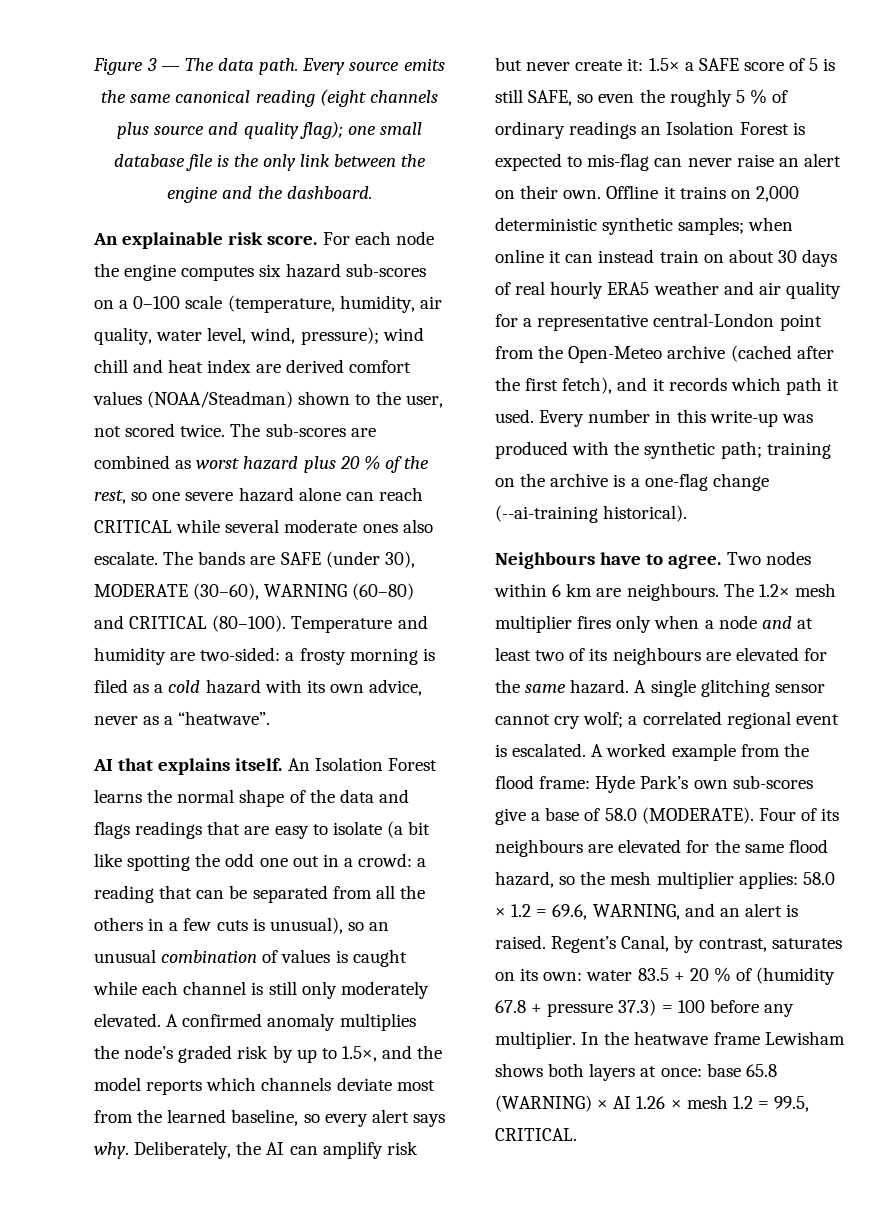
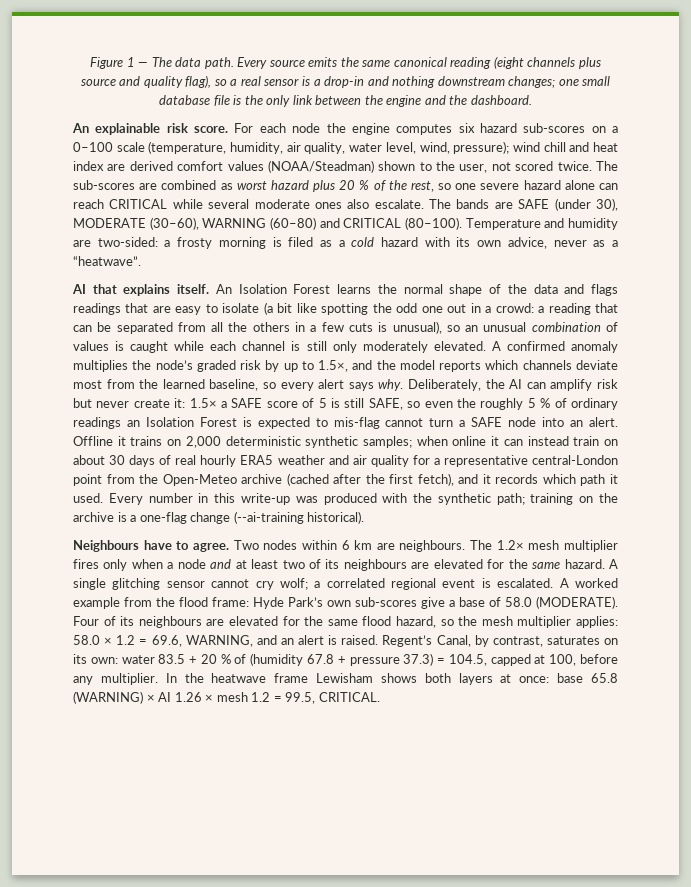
[146,58,157,71] 3 -> [126,57,135,67] 1
[299,121,343,139] flag); -> [185,75,556,88] flag), so a real sensor is a drop-in and nothing downstream changes;
[654,153,841,167] [495,185,602,199] can never raise an alert on their own. -> [385,417,618,427] cannot turn a SAFE node into an alert.
[677,1000,705,1013] 100 -> [448,654,577,666] 104.5, capped at 100,

